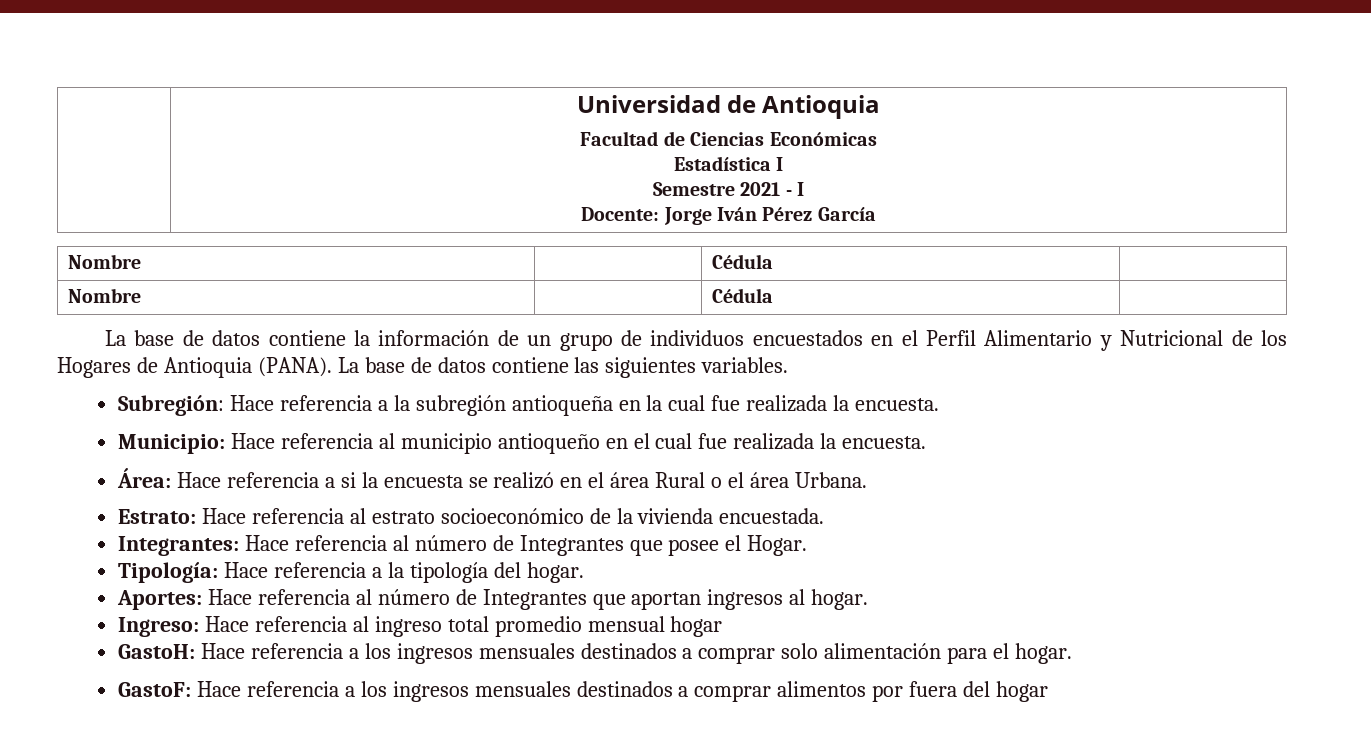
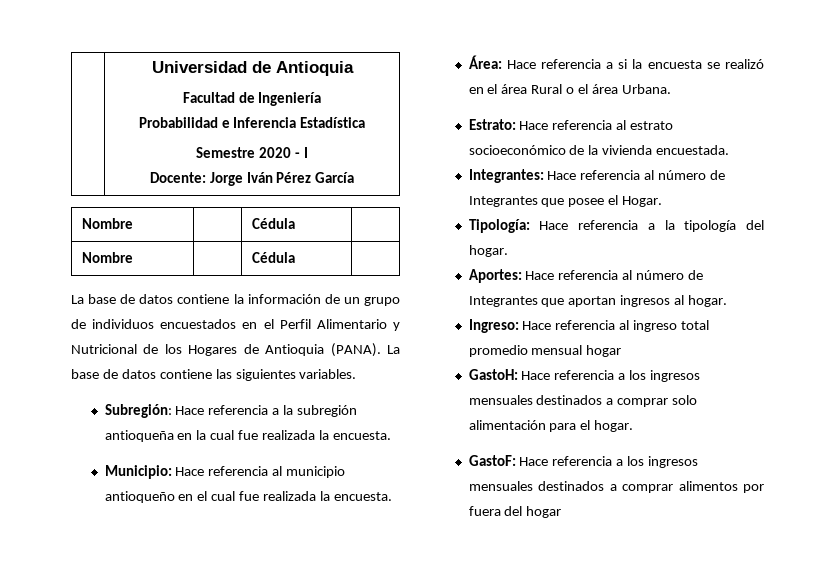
[690,132,877,146] Ciencias Económicas // -> [258,92,322,106] [138,117,297,128] Ingeniería // Probabilidad e Inferencia
[776,157,784,171] I -> (366, 122) none
[740,182,781,196] 2021 -> [259,147,292,158] 2020

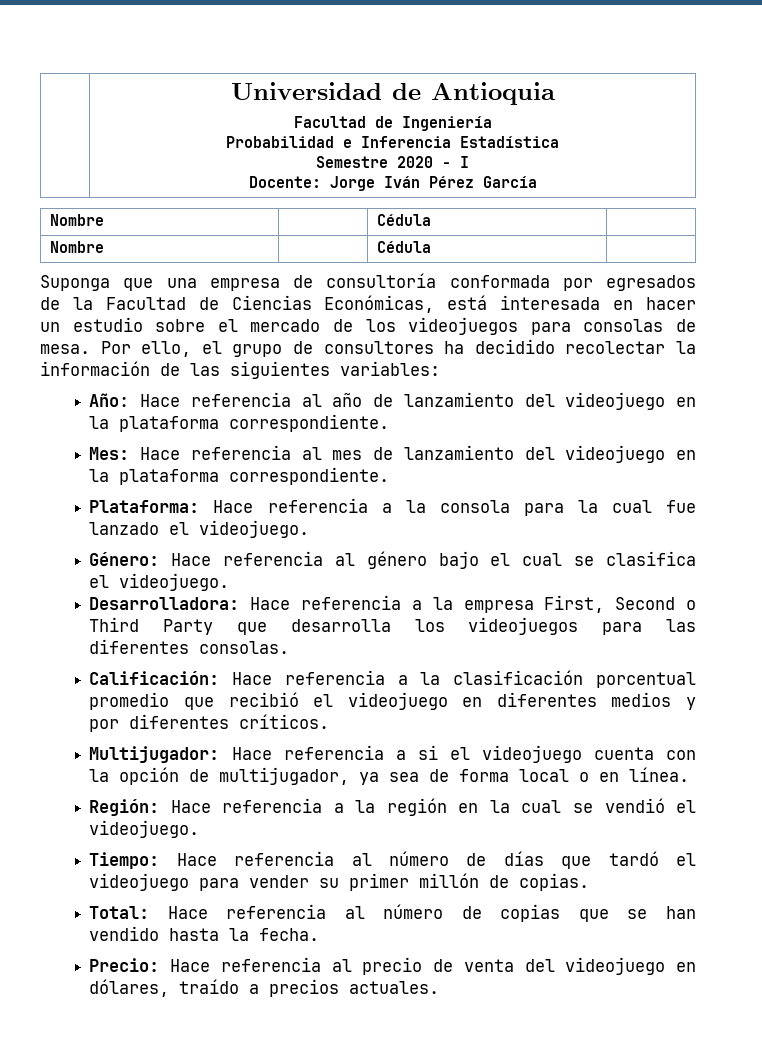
[71,294,400,306] [71,319,400,331] [71,343,401,357] [71,369,357,381] [104,404,358,418] [104,430,391,442] [104,465,346,479] [104,491,392,503] [468,55,764,69] [468,84,671,94] [468,119,674,130] [468,145,730,155] [468,169,726,183] [468,195,663,207] [468,219,764,233] [468,245,508,257] [468,269,704,283] [468,295,728,307] [468,319,710,333] [468,345,622,357] [468,369,701,382] [468,395,698,407] [468,420,634,432] [468,455,699,468] [468,481,764,493] [468,506,562,518] La base de datos contiene la información de un grupo de individuos encuestados en el Perfil Alimentario y Nutricional de los Hogares de Antioquia (PANA). La base de datos contiene las siguientes variables. // Subregión: Hace referencia a la subregión antioqueña en la cual fue realizada la encuesta. // Municipio: Hace referencia al municipio antioqueño en el cual fue realizada la encuesta. // Área: Hace referencia a si la encuesta se realizó en el área Rural o el área Urbana. // Estrato: Hace referencia al estrato socioeconómico de la vivienda encuestada. // Integrantes: Hace referencia al número de Integrantes que posee el Hogar. // Tipología: Hace referencia a la tipología del hogar. // Aportes: Hace referencia al número de Integrantes que aportan ingresos al hogar. // Ingreso: Hace referencia al ingreso total promedio mensual hogar // GastoH: Hace referencia a los ingresos mensuales destinados a comprar solo alimentación para el hogar. // GastoF: Hace referencia a los ingresos mensuales destinados a comprar alimentos por fuera del hogar -> [40,273,696,291] [40,295,697,313] [40,317,697,335] [40,339,697,357] [40,361,440,379] [89,392,696,410] [89,414,390,432] [89,445,696,463] [89,467,390,485] [89,498,697,516] [89,520,310,538] [89,551,696,569] [89,573,230,591] [89,595,696,613] [89,617,696,635] [89,639,290,654] [89,670,696,688] [89,692,696,710] [89,714,330,732] [89,745,696,763] [89,767,690,785] [89,798,697,816] [89,820,200,838] [89,851,696,869] [89,873,590,891] [89,904,696,922] [89,926,320,941] [89,957,696,975] [89,979,440,997] Suponga que una empresa de consultoría conformada por egresados de la Facultad de Ciencias Económicas, está interesada en hacer un estudio sobre el mercado de los videojuegos para consolas de mesa. Por ello, el grupo de consultores ha decidido recolectar la información de las siguientes variables: // Año: Hace referencia al año de lanzamiento del videojuego en la plataforma correspondiente. // Mes: Hace referencia al mes de lanzamiento del videojuego en la plataforma correspondiente. // Plataforma: Hace referencia a la consola para la cual fue lanzado el videojuego. // Género: Hace referencia al género bajo el cual se clasifica el videojuego. // Desarrolladora: Hace referencia a la empresa First, Second o Third Party que desarrolla los videojuegos para las diferentes consolas. // Calificación: Hace referencia a la clasificación porcentual promedio que recibió el videojuego en diferentes medios y por diferentes críticos. // Multijugador: Hace referencia a si el videojuego cuenta con la opción de multijugador, ya sea de forma local o en línea. // Región: Hace referencia a la región en la cual se vendió el videojuego. // Tiempo: Hace referencia al número de días que tardó el videojuego para vender su primer millón de copias. // Total: Hace referencia al número de copias que se han vendido hasta la fecha. // Precio: Hace referencia al precio de venta del videojuego en dólares, traído a precios actuales.

